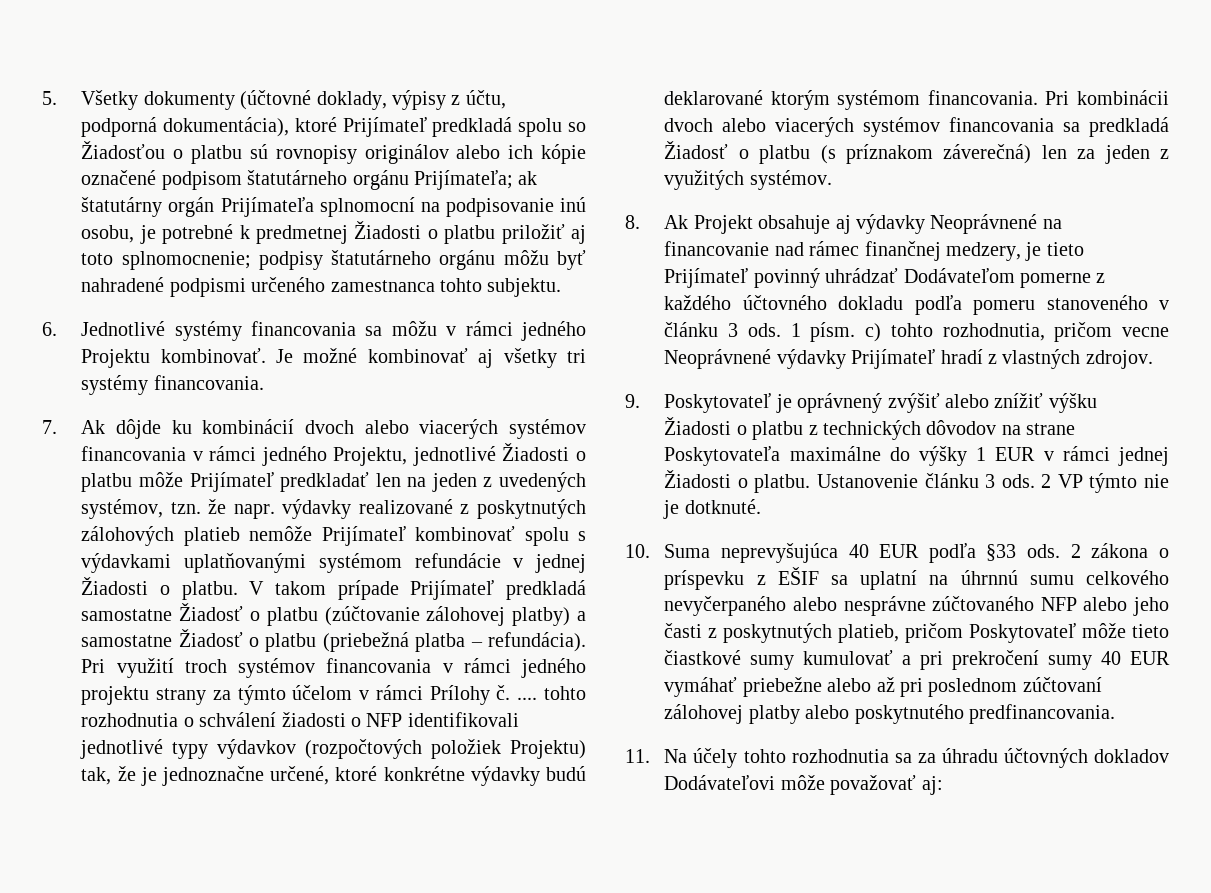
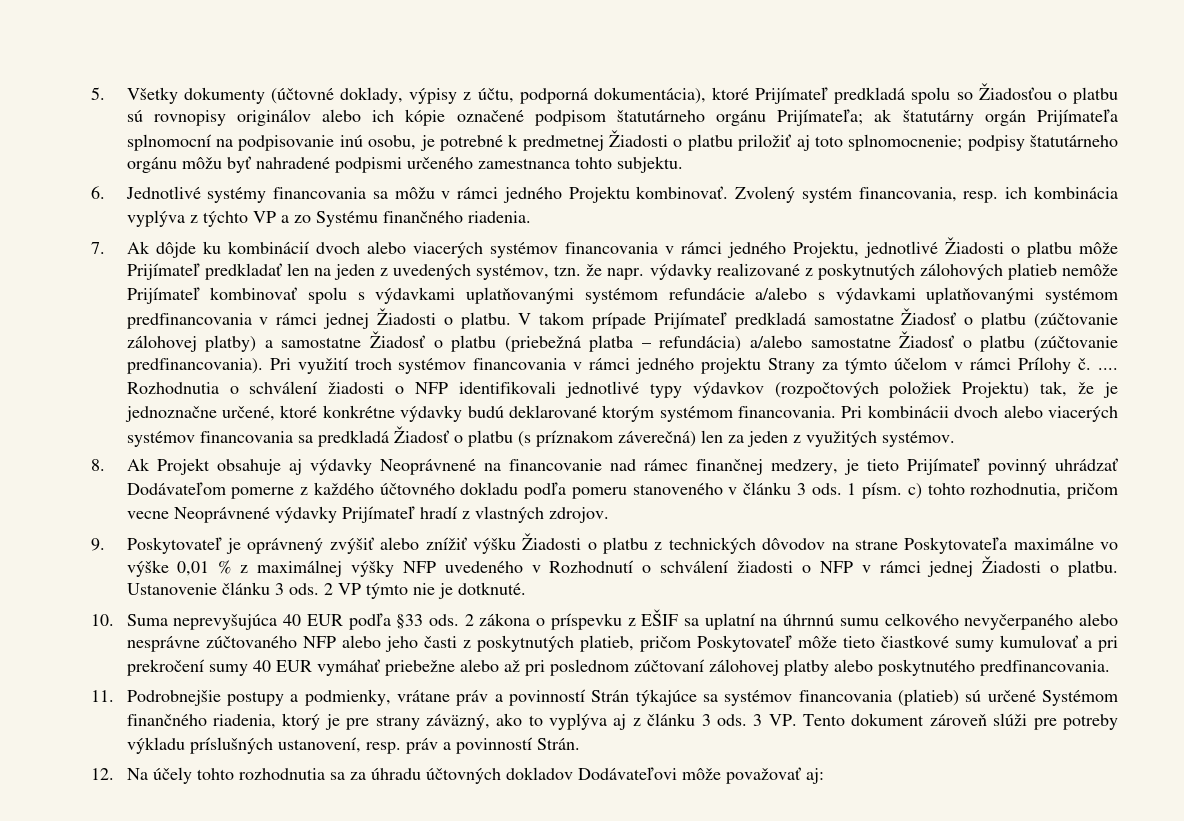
[276,348,586,368] [81,375,264,395] Je možné kombinovať aj všetky tri systémy financovania. -> [735,186,1118,203] [126,210,531,227] Zvolený systém financovania, resp. ich kombinácia vyplýva z týchto VP a zo Systému finančného riadenia.
[513,558,524,568] v -> [755,287,1118,304] [126,313,318,329] a/alebo s výdavkami uplatňovanými systémom predfinancovania v rámci
[487,632,586,652] refundácia). -> [659,331,1118,352] [126,358,263,374] refundácia) a/alebo samostatne Žiadosť o platbu (zúčtovanie predfinancovania).
[156,688,207,705] strany -> [768,358,816,374] Strany
[544,686,586,700] [81,713,179,727] tohto rozhodnutia -> [126,382,219,394] Rozhodnutia
[889,446,1036,466] do výšky 1 EUR -> [1100,542,1118,550] [126,560,853,577] vo výške 0,01 % z maximálnej výšky NFP uvedeného v Rozhodnutí o schválení žiadosti o NFP
(650, 756) none -> [126,689,1118,706] [126,713,1119,730] [126,737,580,754] [91,768,114,780] Podrobnejšie postupy a podmienky, vrátane práv a povinností Strán týkajúce sa systémov financovania (platieb) sú určené Systémom finančného riadenia, ktorý je pre strany záväzný, ako to vyplýva aj z článku 3 ods. 3 VP. Tento dokument zároveň slúži pre potreby výkladu príslušných ustanovení, resp. práv a povinností Strán. // 12.

